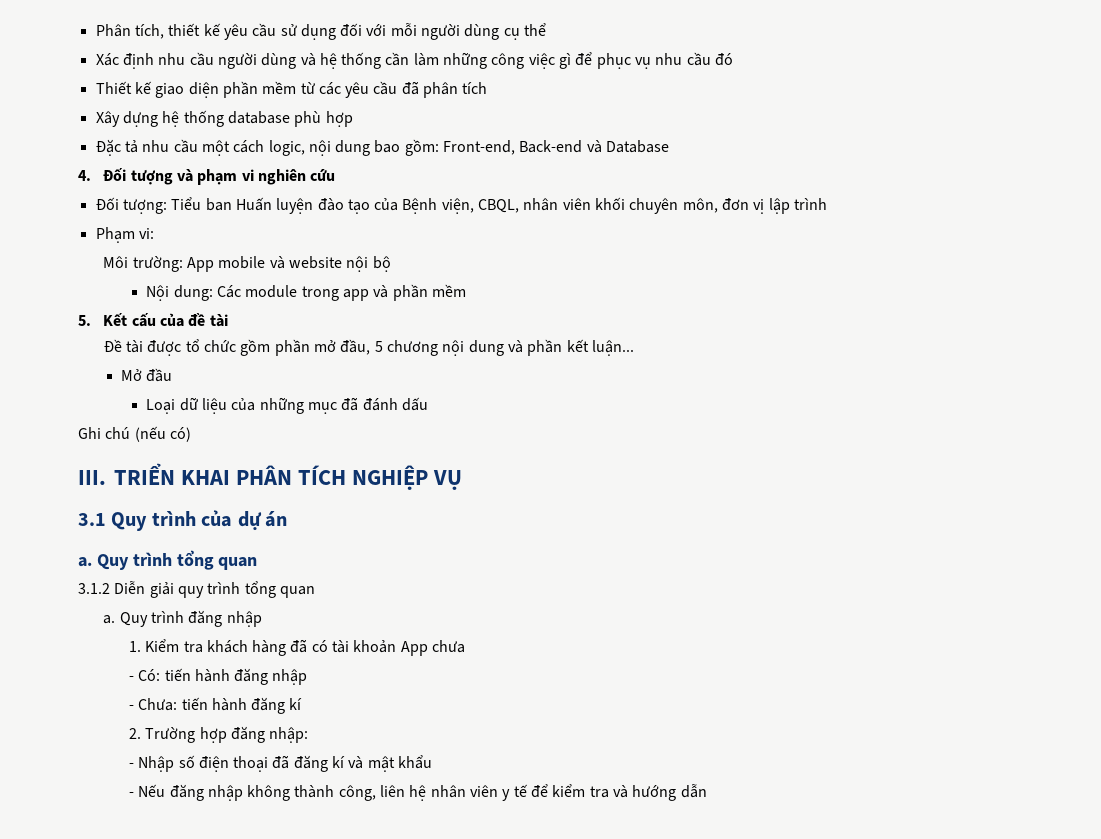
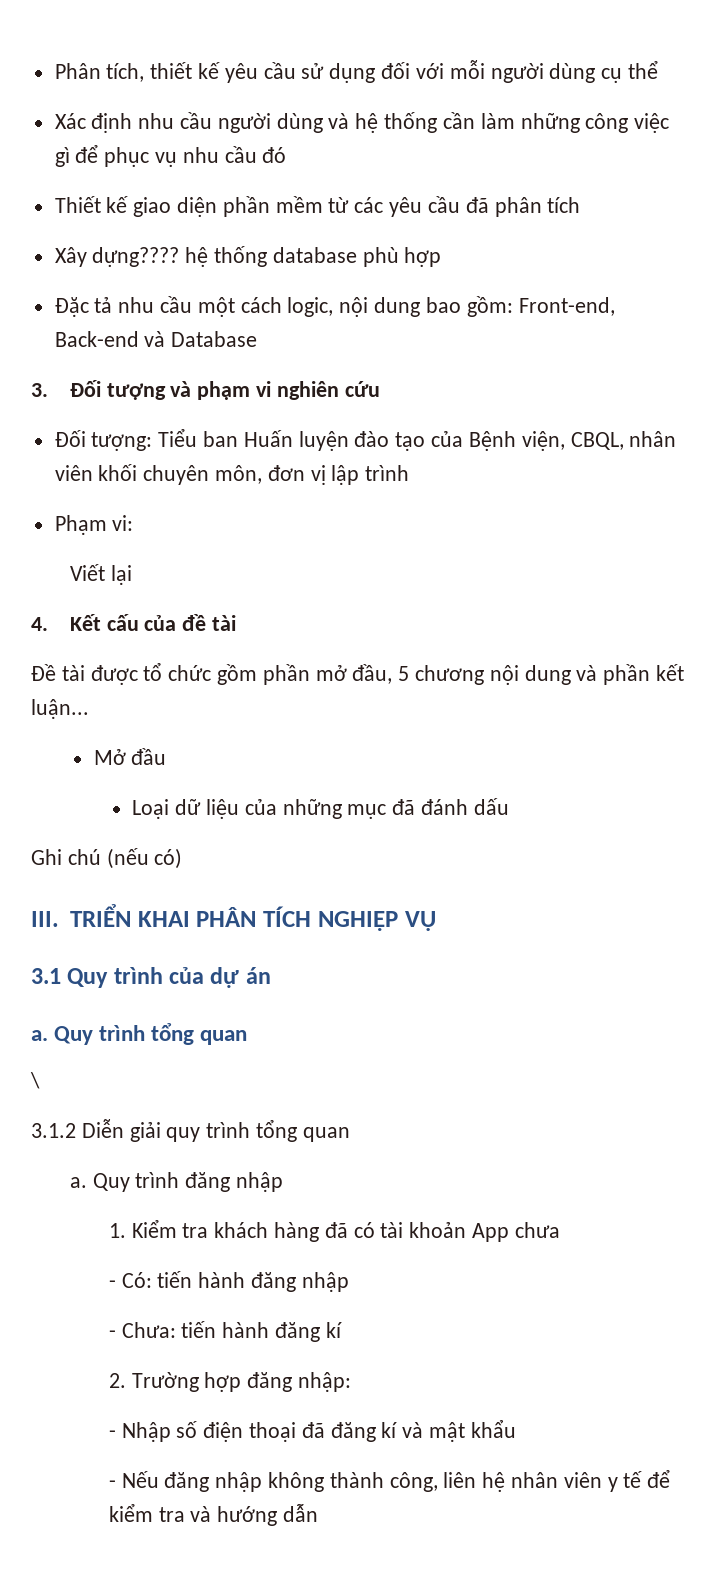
[122,111,158,127] dựng -> [92,247,180,267] dựng????
[78,170,91,181] 4. -> [31,383,48,397] 3.
[103,256,391,272] [146,284,467,301] [78,315,91,326] Môi trường: App mobile và website nội bộ // Nội dung: Các module trong app và phần mềm // 5. -> [69,564,132,585] [31,617,48,631] Viết lại // 4.
(258, 563) none -> [30,1072,40,1089] // \

